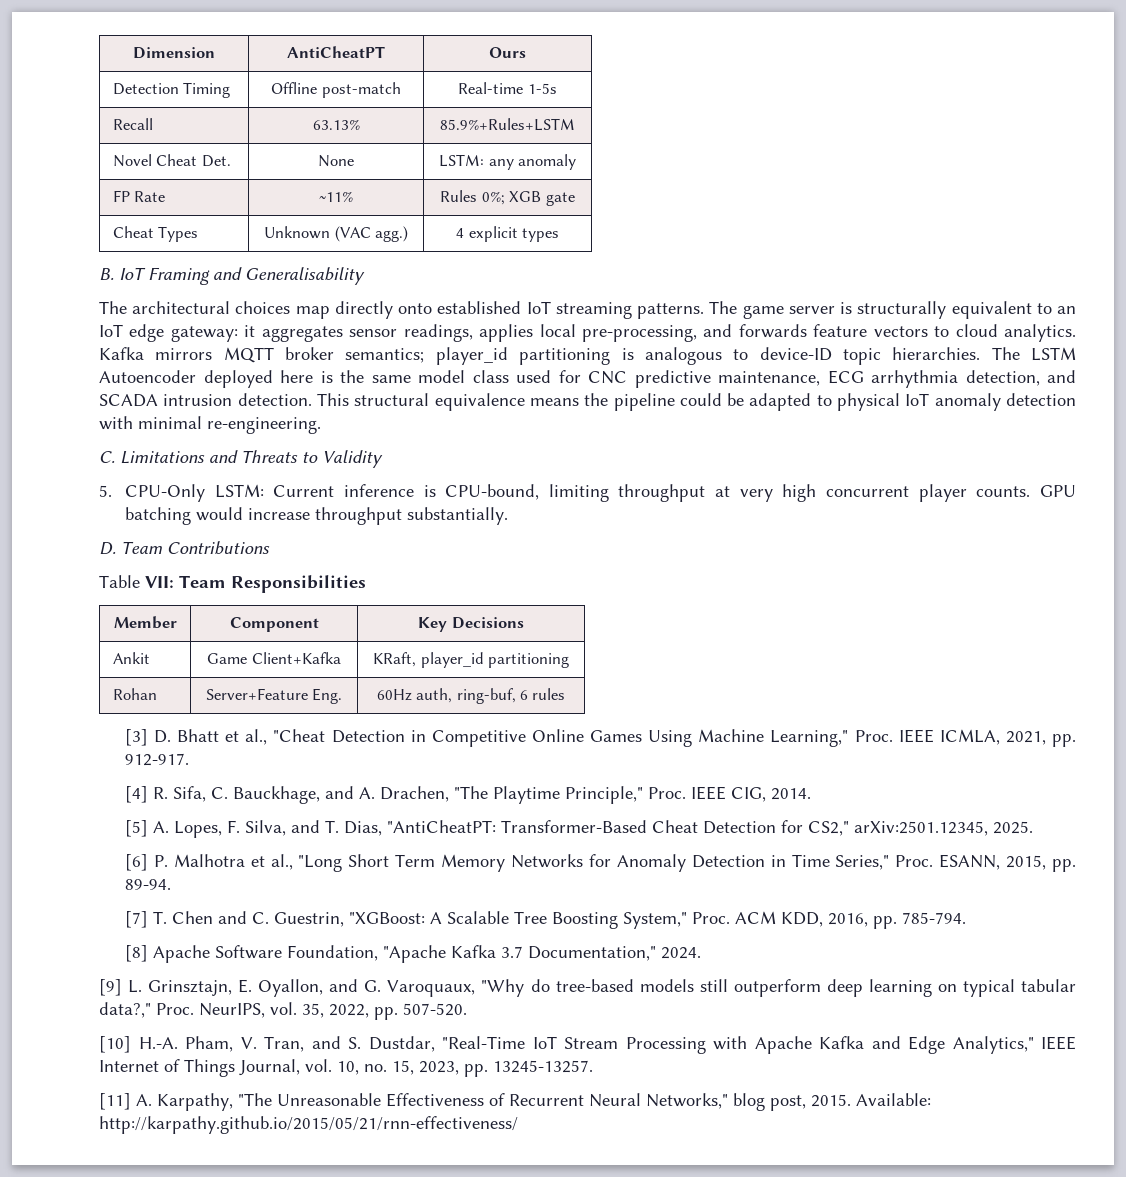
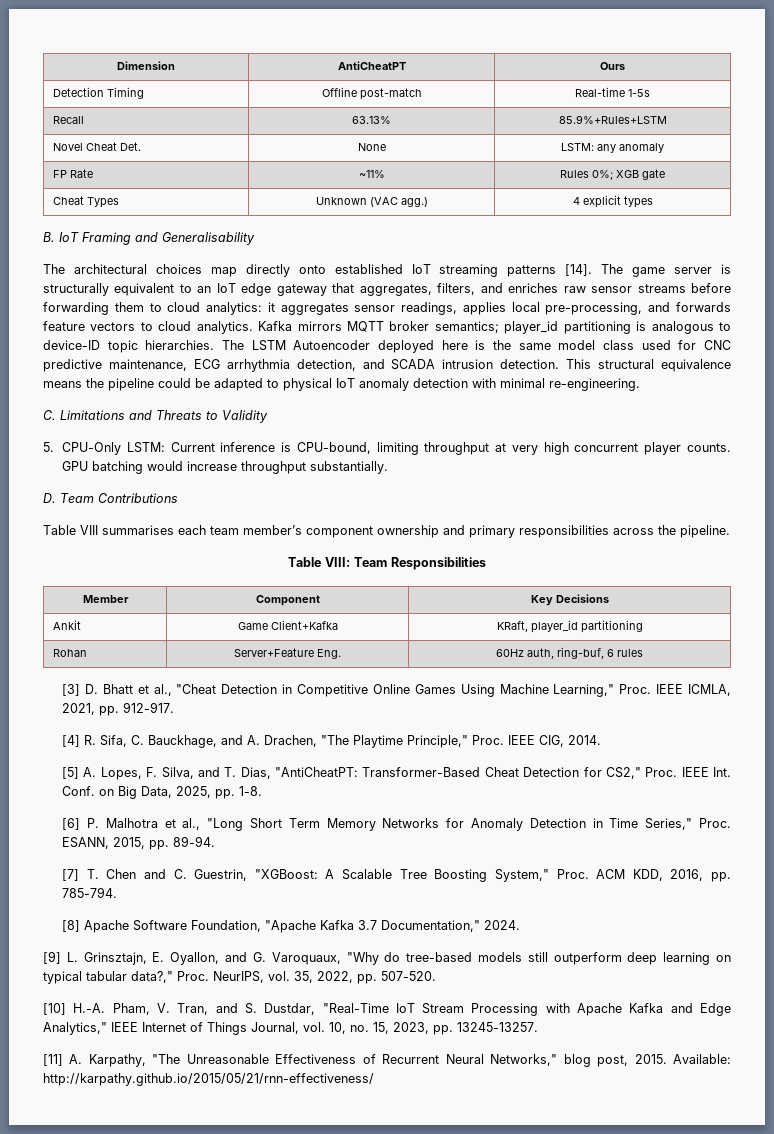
[637,303,705,319] patterns. -> [507,264,593,277] patterns [14].
[170,326,238,342] gateway: -> [276,283,731,296] [43,302,263,315] gateway that aggregates, filters, and enriches raw sensor streams before forwarding them to cloud analytics:
[145,576,174,588] VII: -> [80,525,730,538] [288,557,350,567] VIII summarises each team member’s component ownership and primary responsibilities across the pipeline. // Table VIII:
[853,821,1033,836] arXiv:2501.12345, 2025. -> [645,767,731,777] [62,786,263,799] Proc. IEEE Int. Conf. on Big Data, 2025, pp. 1-8.

